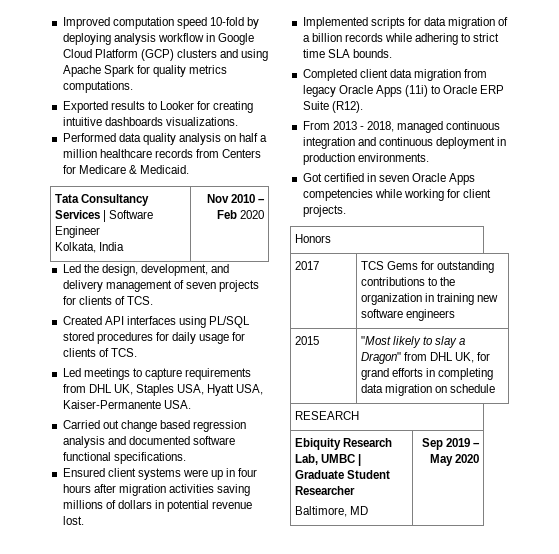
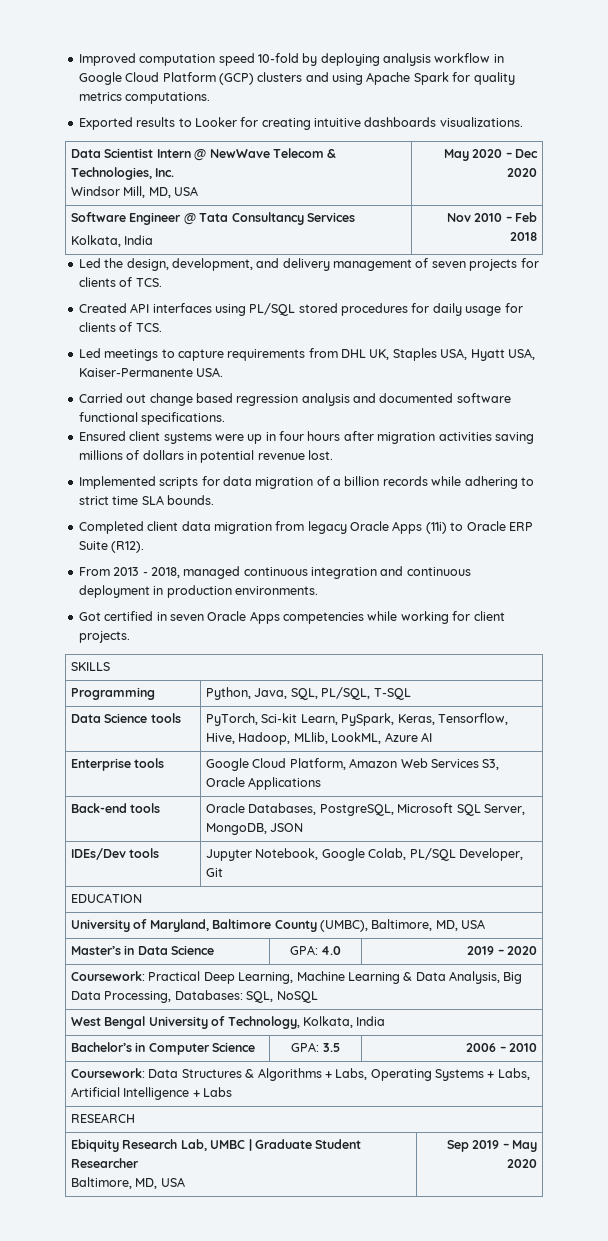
[62,133,268,145] [62,149,262,158] [62,165,189,174] // Performed data quality analysis on half a million healthcare records from Centers for Medicare & Medicaid. // -> [71,148,337,161] [71,167,175,180] [71,186,199,198] [443,149,538,161] [506,168,537,177] [71,212,196,225] // Data Scientist Intern @ NewWave Telecom & Technologies, Inc. // Windsor Mill, MD, USA | May 2020 – Dec 2020 // Software Engineer @
[102,210,154,222] [54,226,100,238] | Software Engineer -> (355, 217) none
[240,210,265,219] 2020 -> [509,232,537,241] 2018
[294,234,331,243] [294,261,319,270] [360,261,495,273] [360,277,456,286] [360,293,499,305] [360,309,455,321] [294,336,319,345] [360,336,466,348] [360,352,491,364] [360,368,494,380] [360,384,496,396] Honors // 2017 | TCS Gems for outstanding contributions to the organization in training new software engineers // 2015 | "Most likely to slay a Dragon" from DHL UK, for grand efforts in completing data migration on schedule -> [71,662,111,671] [71,687,156,700] [206,687,411,700] [71,713,181,723] [206,713,508,726] [206,732,432,745] [71,758,165,771] [206,758,500,771] [206,777,322,790] [71,803,161,813] [206,803,525,816] [206,823,304,835] [71,848,160,860] [206,848,523,861] [206,868,224,877] [71,893,143,903] [71,919,486,932] [71,945,215,955] [289,945,342,955] [467,946,537,955] [71,971,523,984] [71,990,318,1003] [71,1016,386,1029] [71,1042,256,1055] [291,1042,340,1052] [466,1043,537,1052] [71,1068,530,1081] [71,1087,233,1100] SKILLS // Programming | Python, Java, SQL, PL/SQL, T-SQL // Data Science tools | PyTorch, Sci-kit Learn, PySpark, Keras, Tensorflow, Hive, Hadoop, MLlib, LookML, Azure AI // Enterprise tools | Google Cloud Platform, Amazon Web Services S3, Oracle Applications // Back-end tools | Oracle Databases, PostgreSQL, Microsoft SQL Server, MongoDB, JSON // IDEs/Dev tools | Jupyter Notebook, Google Colab, PL/SQL Developer, Git // EDUCATION // University of Maryland, Baltimore County (UMBC), Baltimore, MD, USA // Master’s in Data Science | GPA: 4.0 | 2019 – 2020 // Coursework: Practical Deep Learning, Machine Learning & Data Analysis, Big Data Processing, Databases: SQL, NoSQL // West Bengal University of Technology, Kolkata, India // Bachelor’s in Computer Science | GPA: 3.5 | 2006 – 2010 // Coursework: Data Structures & Algorithms + Labs, Operating Systems + Labs, Artificial Intelligence + Labs
[349,506,368,515] MD -> [135,1177,185,1189] MD, USA

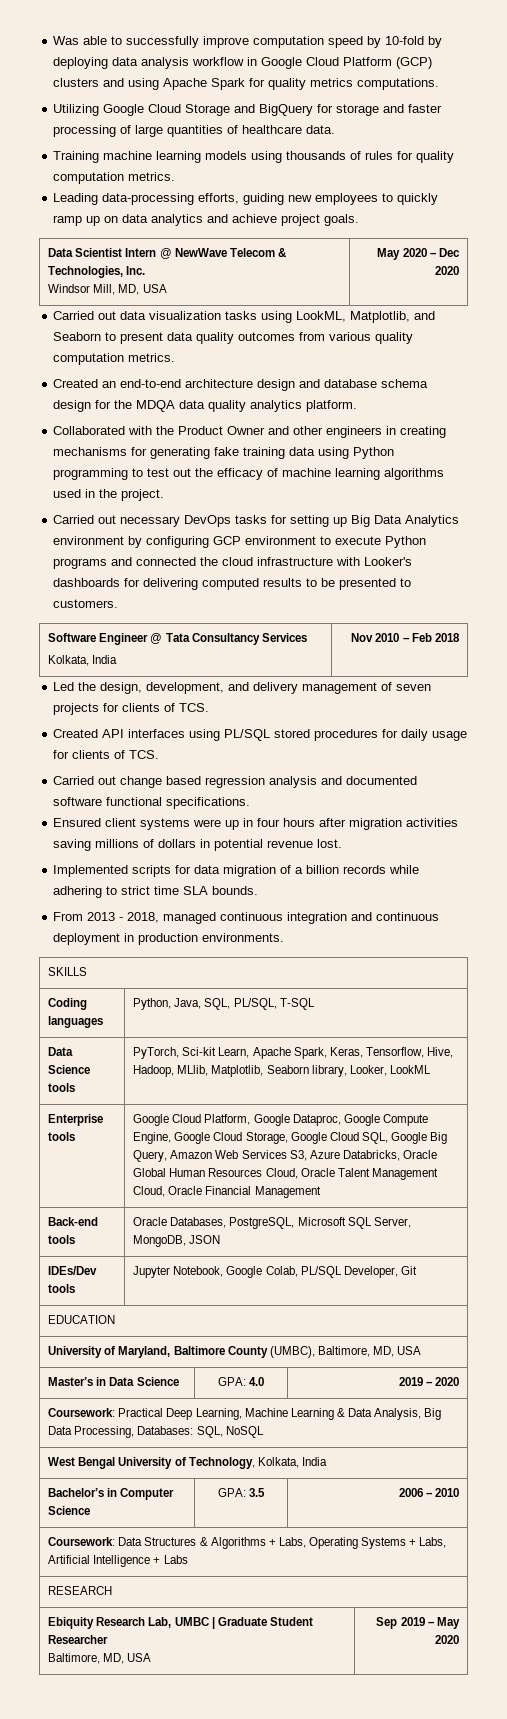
[78,53,136,66] Improved -> [53,36,250,48] Was able to successfully improve
(255, 59) none -> [367,36,382,48] by
(380, 59) none -> [112,57,139,66] data
[78,117,523,130] Exported results to Looker for creating intuitive dashboards visualizations. -> [53,104,443,116] [53,125,336,137] [53,151,455,163] [53,172,176,184] [53,193,439,205] [53,214,360,226] Utilizing Google Cloud Storage and BigQuery for storage and faster processing of large quantities of healthcare data. // Training machine learning models using thousands of rules for quality computation metrics. // Leading data-processing efforts, guiding new employees to quickly ramp up on data analytics and achieve project goals.
(537, 172) none -> [53,311,436,323] [53,332,414,344] [53,353,176,365] [53,379,429,391] [53,400,358,412] [53,426,447,438] [53,447,395,459] [53,468,445,480] [53,489,165,501] [53,515,460,527] [53,536,427,548] [53,557,413,569] [53,578,412,590] [53,599,119,608] // Carried out data visualization tasks using LookML, Matplotlib, and Seaborn to present data quality outcomes from various quality computation metrics. // Created an end-to-end architecture design and database schema design for the MDQA data quality analytics platform. // Collaborated with the Product Owner and other engineers in creating mechanisms for generating fake training data using Python programming to test out the efficacy of machine learning algorithms used in the project. // Carried out necessary DevOps tasks for setting up Big Data Analytics environment by configuring GCP environment to execute Python programs and connected the cloud infrastructure with Looker's dashboards for delivering computed results to be presented to customers.
[78,348,535,361] [78,367,224,377] // Led meetings to capture requirements from DHL UK, Staples USA, Hyatt USA, Kaiser-Permanente USA. -> (160, 754) none
[78,521,533,534] [78,541,145,553] // Completed client data migration from legacy Oracle Apps (11i) to Oracle ERP Suite (R12). -> (259, 890) none
[78,611,505,624] [78,631,130,643] // Got certified in seven Oracle Apps competencies while working for client projects. -> (285, 937) none
[71,687,156,700] Programming -> [48,998,88,1010] [48,1016,104,1028] Coding languages
[341,713,395,726] PySpark, -> [252,1047,327,1059] Apache Spark,
[331,732,432,744] LookML, Azure AI -> [211,1065,431,1077] Matplotlib, Seaborn library, Looker, LookML
[349,758,500,770] [206,777,322,790] Amazon Web Services S3, Oracle Applications -> [253,1114,428,1126] [133,1132,448,1144] [133,1150,437,1162] [133,1168,438,1180] [133,1186,321,1198] Google Dataproc, Google Compute Engine, Google Cloud Storage, Google Cloud SQL, Google Big Query, Amazon Web Services S3, Azure Databricks, Oracle Global Human Resources Cloud, Oracle Talent Management Cloud, Oracle Financial Management

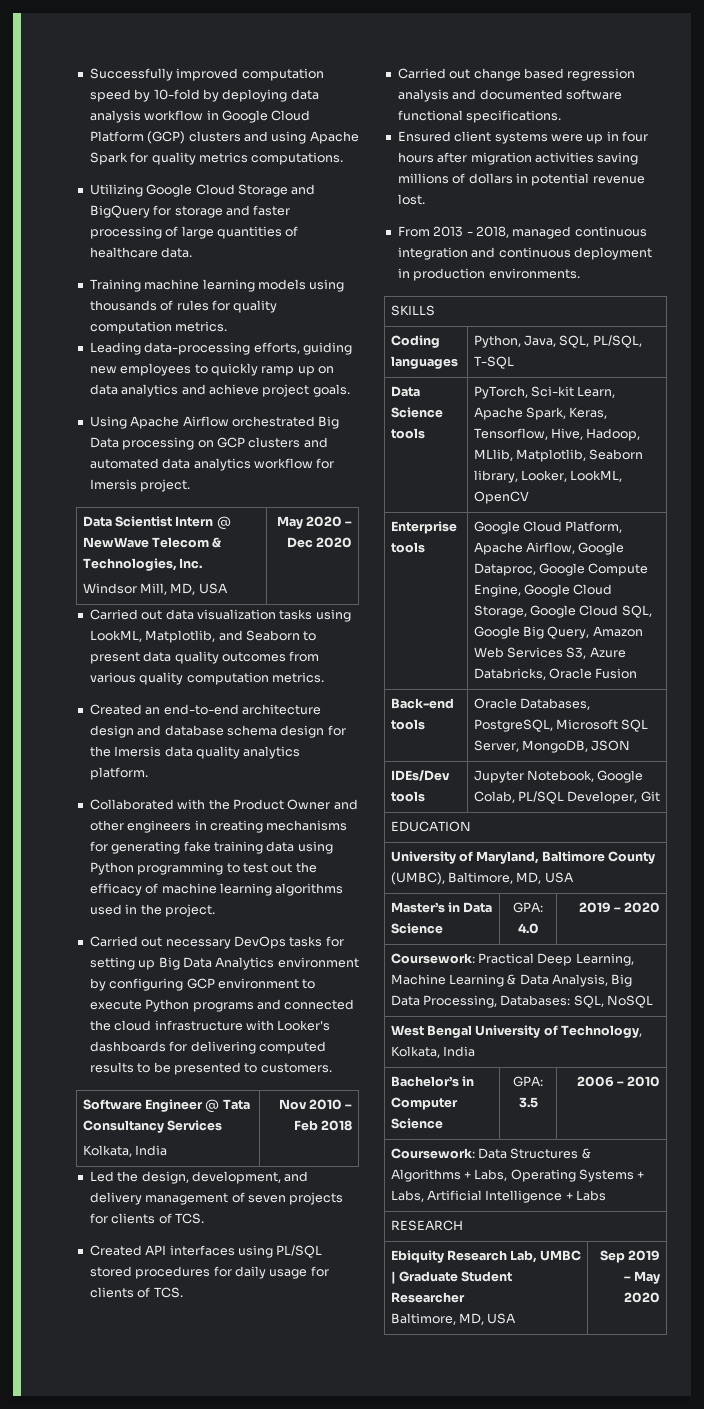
[53,36,250,48] Was able to successfully improve -> [89,68,239,81] Successfully improved
(360, 220) none -> [89,416,340,429] [89,437,328,450] [89,458,335,471] [89,479,191,492] // Using Apache Airflow orchestrated Big Data processing on GCP clusters and automated data analytics workflow for Imersis project.
[136,400,176,412] MDQA -> [114,746,162,757] Imersis
[53,865,420,877] [53,886,259,898] // Implemented scripts for data migration of a billion records while adhering to strict time SLA bounds. -> (425, 199) none
[389,1065,431,1074] LookML -> [570,470,623,482] [473,491,529,504] LookML, OpenCV
(251, 1119) none -> [473,542,575,555] Apache Airflow,
[133,1168,438,1180] [133,1186,321,1198] Global Human Resources Cloud, Oracle Talent Management Cloud, Oracle Financial Management -> [595,668,638,679] Fusion

